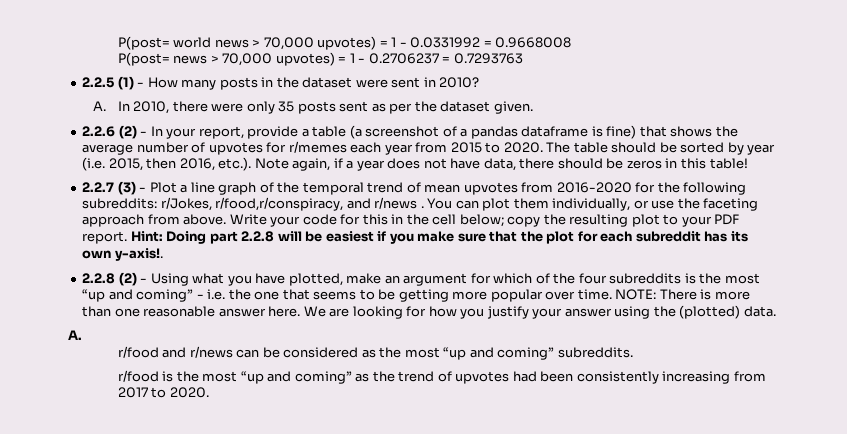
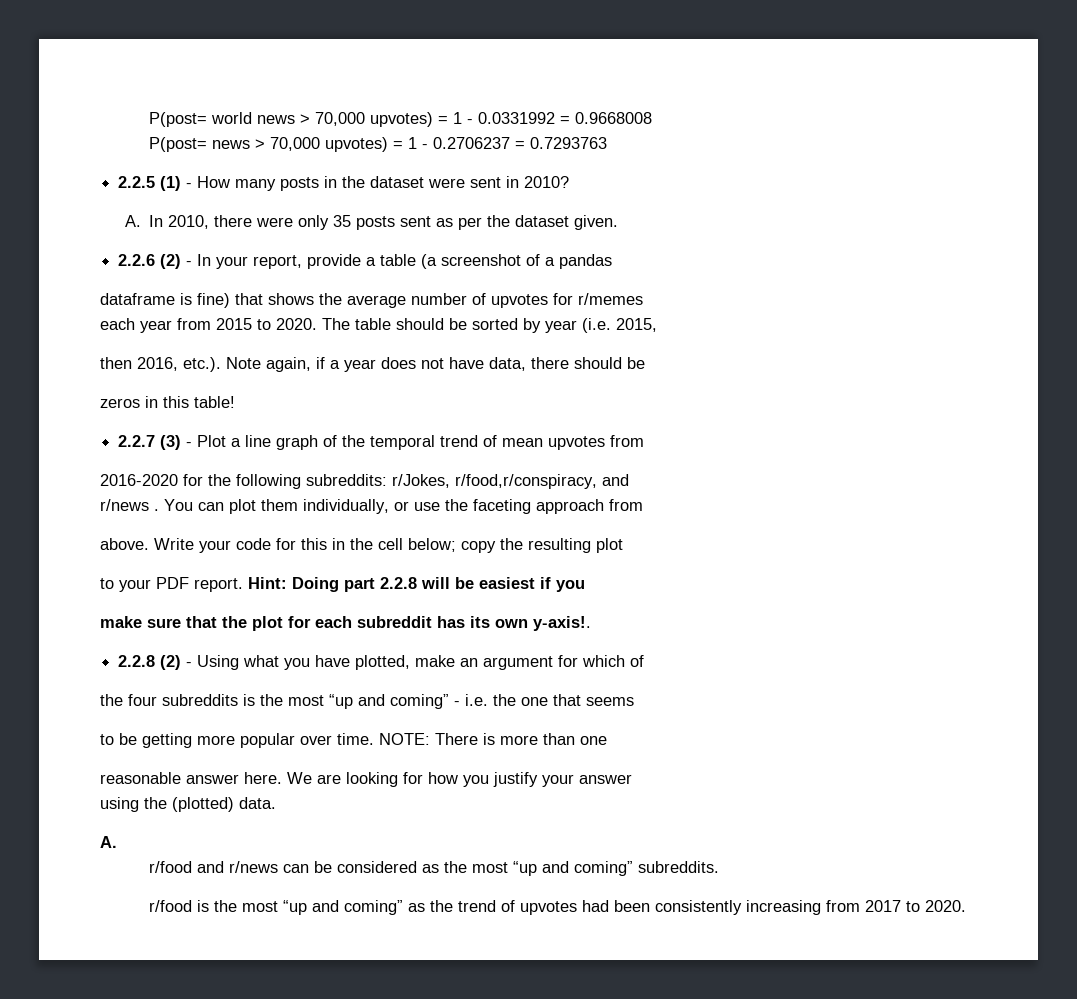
(518, 132) none -> (613, 261) //
(347, 147) none -> (643, 299) //
(143, 164) none -> (657, 325) //
(624, 163) none -> (645, 363) //
(554, 187) none -> (645, 441) //
(371, 203) none -> (629, 480) //
(180, 219) none -> (643, 505) //
(660, 220) none -> (623, 545) //
(414, 238) none -> (585, 586) //
(550, 278) none -> (645, 661) //
(357, 295) none -> (634, 701) //
(140, 312) none -> (607, 740) //
(612, 312) none -> (632, 779) //

